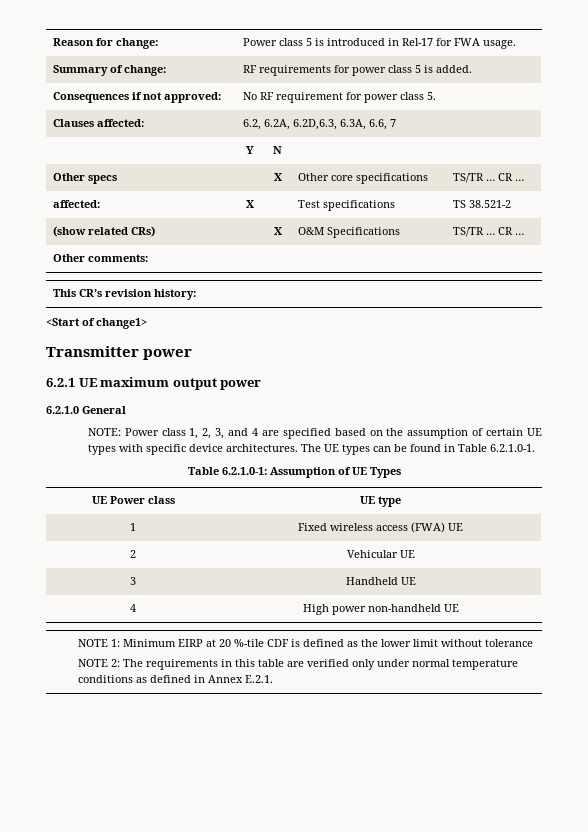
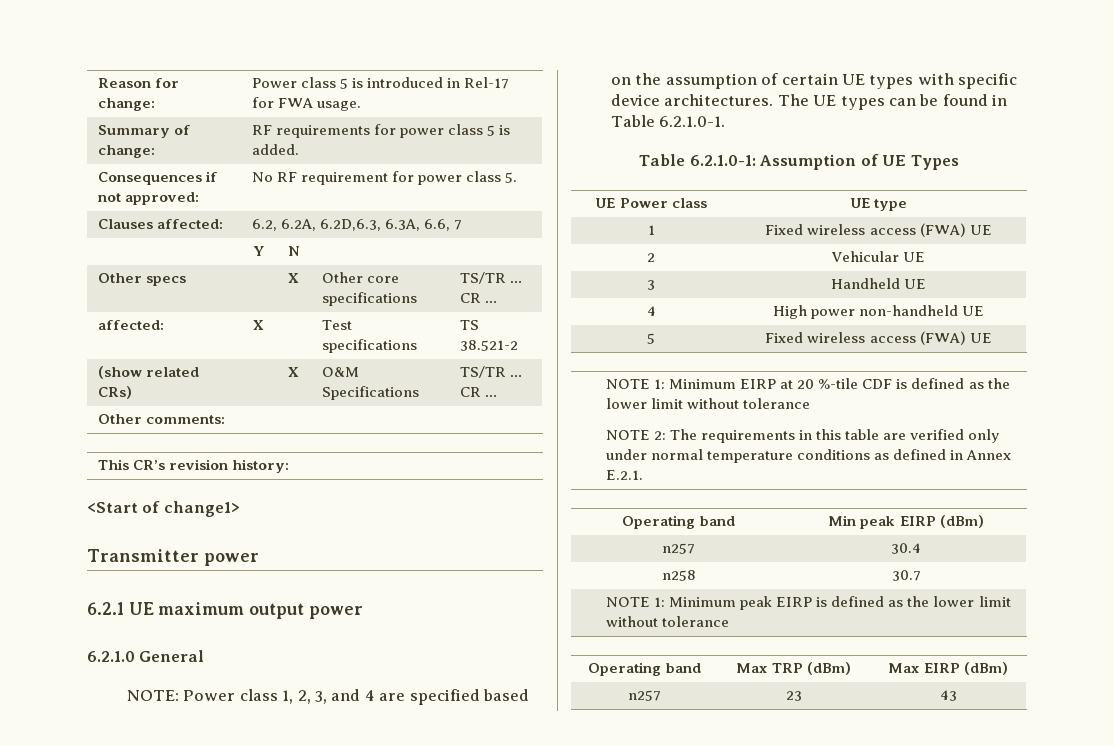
(459, 608) none -> [647,333,655,344] [765,331,992,345] // 5 | Fixed wireless access (FWA) UE
(273, 679) none -> [622,515,735,529] [828,515,984,529] [662,543,695,554] [891,543,921,554] [661,570,696,581] [891,570,921,581] [606,596,1011,610] [606,616,730,627] [588,662,701,676] [735,662,852,675] [887,662,1009,675] [628,690,661,701] [785,691,802,701] [939,690,957,701] // Operating band | Min peak EIRP (dBm) // n257 | 30.4 // n258 | 30.7 // NOTE 1: Minimum peak EIRP is defined as the lower limit without tolerance // Operating band | Max TRP (dBm) | Max EIRP (dBm) // n257 | 23 | 43

